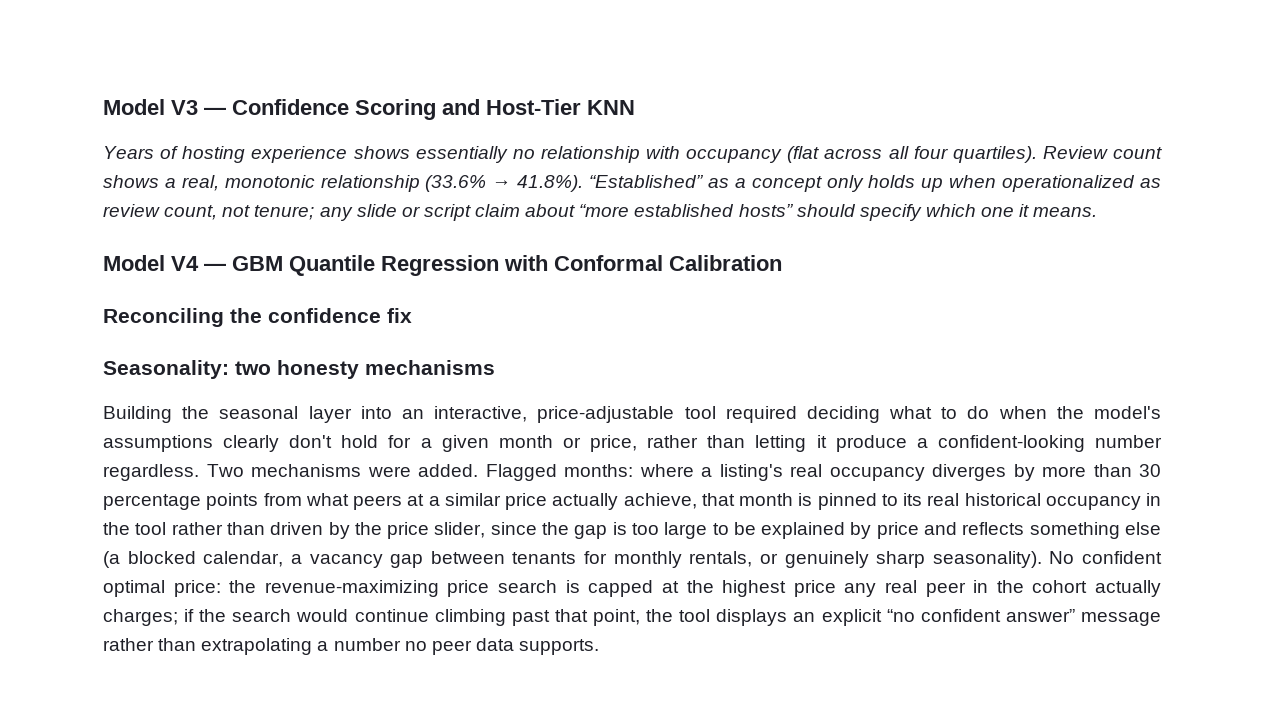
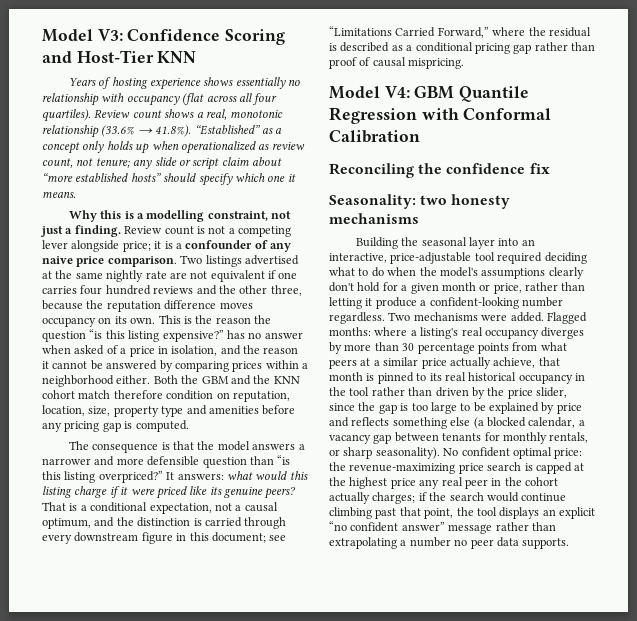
[103,99,226,115] Model V3 — -> [42,29,123,42] Model V3:
[103,255,226,271] // Model V4 — -> [68,210,292,222] [40,225,291,237] [42,240,291,252] [42,255,299,267] [42,270,298,282] [42,285,302,296] [42,300,253,312] [42,315,271,327] [42,329,303,342] [42,345,299,357] [42,360,308,372] [42,375,300,387] [42,390,290,402] [42,405,296,417] [42,420,189,432] [68,441,305,453] [42,455,291,468] [42,471,308,483] [42,486,297,499] [42,502,278,514] [42,517,287,529] [42,532,287,544] [329,26,591,38] [329,42,595,54] [329,57,465,69] [329,86,410,99] // Why this is a modelling constraint, not just a finding. Review count is not a competing lever alongside price; it is a confounder of any naive price comparison. Two listings advertised at the same nightly rate are not equivalent if one carries four hundred reviews and the other three, because the reputation difference moves occupancy on its own. This is the reason the question “is this listing expensive?” has no answer when asked of a price in isolation, and the reason it cannot be answered by comparing prices within a neighborhood either. Both the GBM and the KNN cohort match therefore condition on reputation, location, size, property type and amenities before any pricing gap is computed. // The consequence is that the model answers a narrower and more defensible question than “is this listing overpriced?” It answers: what would this listing charge if it were priced like its genuine peers? That is a conditional expectation, not a causal optimum, and the distinction is carried through every downstream figure in this document; see “Limitations Carried Forward,” where the residual is described as a conditional pricing gap rather than proof of causal mispricing. // Model V4:
[784,551,869,568] genuinely -> (340, 452) none

